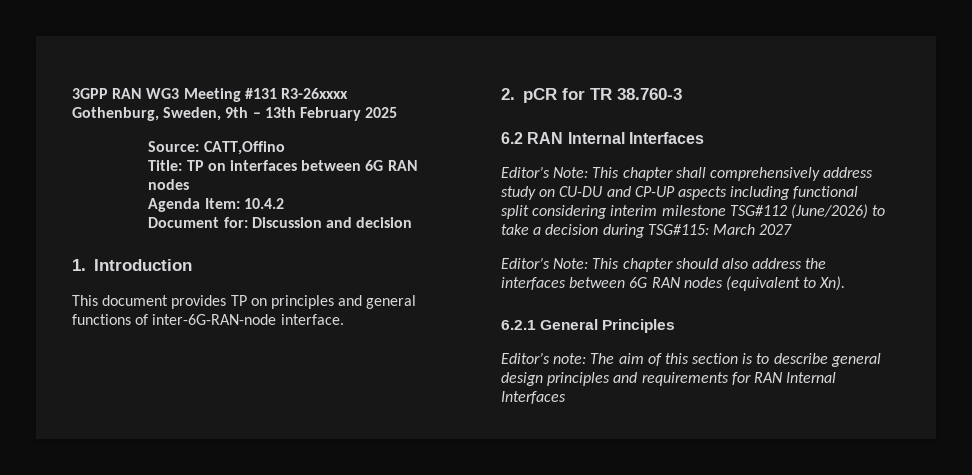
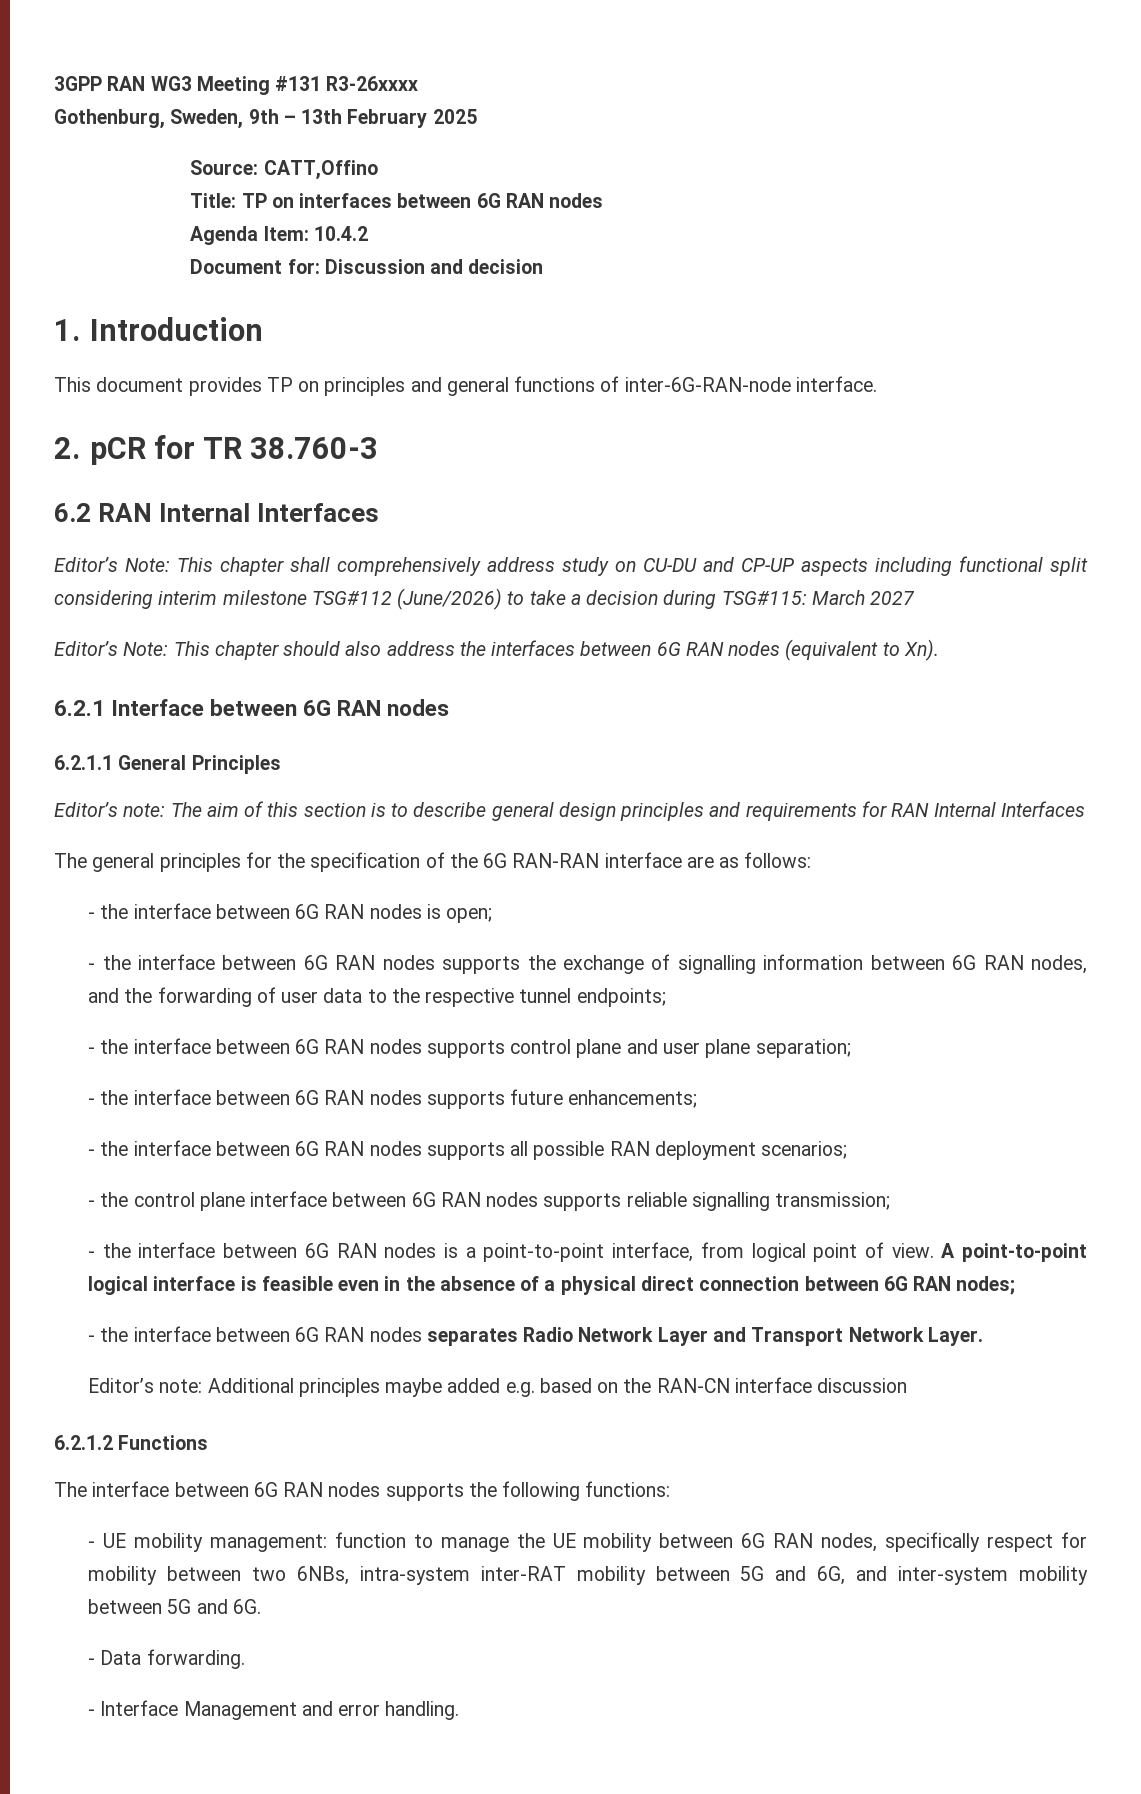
(536, 325) none -> [111,699,450,716] [54,755,113,770] Interface between 6G RAN nodes // 6.2.1.1
(566, 397) none -> [54,852,812,872] [88,903,493,923] [88,954,1088,974] [88,987,666,1007] [88,1038,851,1058] [88,1089,698,1109] [88,1140,848,1160] [88,1191,891,1211] [88,1242,1088,1262] [88,1276,1016,1295] [88,1326,983,1346] [88,1377,908,1397] [54,1435,209,1450] [54,1481,671,1501] [88,1532,1088,1552] [88,1566,1088,1585] [88,1599,261,1614] [88,1649,245,1669] [88,1700,460,1720] // The general principles for the specification of the 6G RAN-RAN interface are as follows: // - the interface between 6G RAN nodes is open; // - the interface between 6G RAN nodes supports the exchange of signalling information between 6G RAN nodes, and the forwarding of user data to the respective tunnel endpoints; // - the interface between 6G RAN nodes supports control plane and user plane separation; // - the interface between 6G RAN nodes supports future enhancements; // - the interface between 6G RAN nodes supports all possible RAN deployment scenarios; // - the control plane interface between 6G RAN nodes supports reliable signalling transmission; // - the interface between 6G RAN nodes is a point-to-point interface, from logical point of view. A point-to-point logical interface is feasible even in the absence of a physical direct connection between 6G RAN nodes; // - the interface between 6G RAN nodes separates Radio Network Layer and Transport Network Layer. // Editor’s note: Additional principles maybe added e.g. based on the RAN-CN interface discussion // 6.2.1.2 Functions // The interface between 6G RAN nodes supports the following functions: // - UE mobility management: function to manage the UE mobility between 6G RAN nodes, specifically respect for mobility between two 6NBs, intra-system inter-RAT mobility between 5G and 6G, and inter-system mobility between 5G and 6G. // - Data forwarding. // - Interface Management and error handling.

